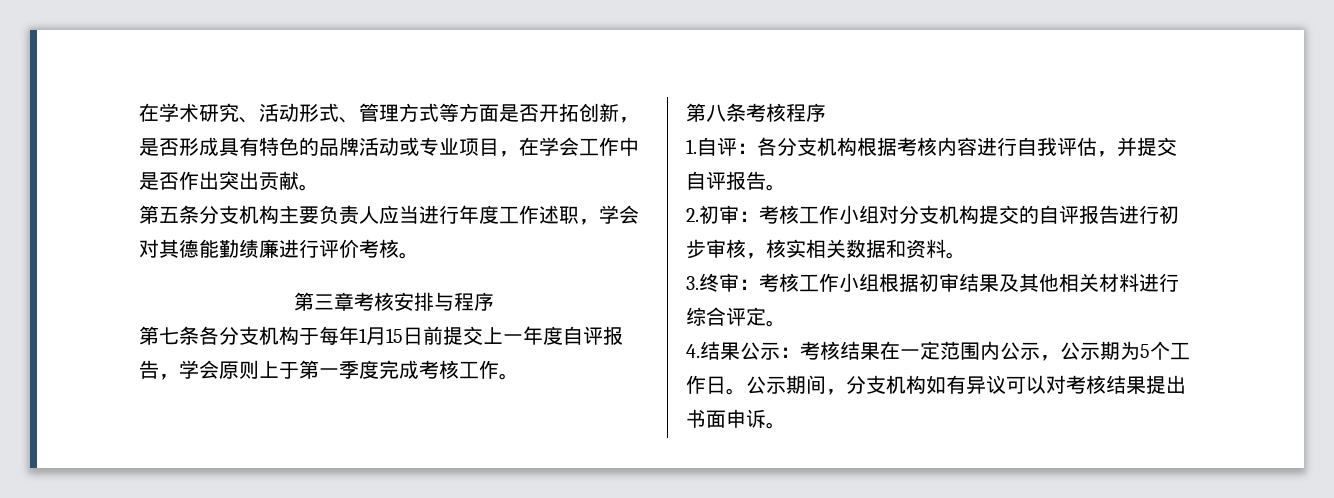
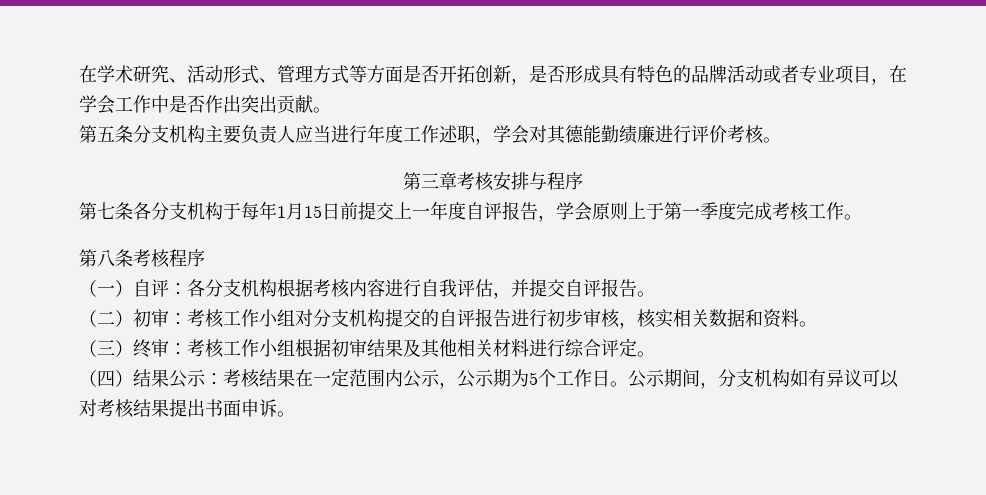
(419, 146) none -> [781,65,799,83] 者
[686,139,697,154] 1. -> [79,280,133,297] （一）
[686,208,699,222] 2. -> [79,310,133,327] （二）
[686,276,699,290] 3. -> [79,340,133,357] （三）
[686,344,700,358] 4. -> [79,370,133,387] （四）

